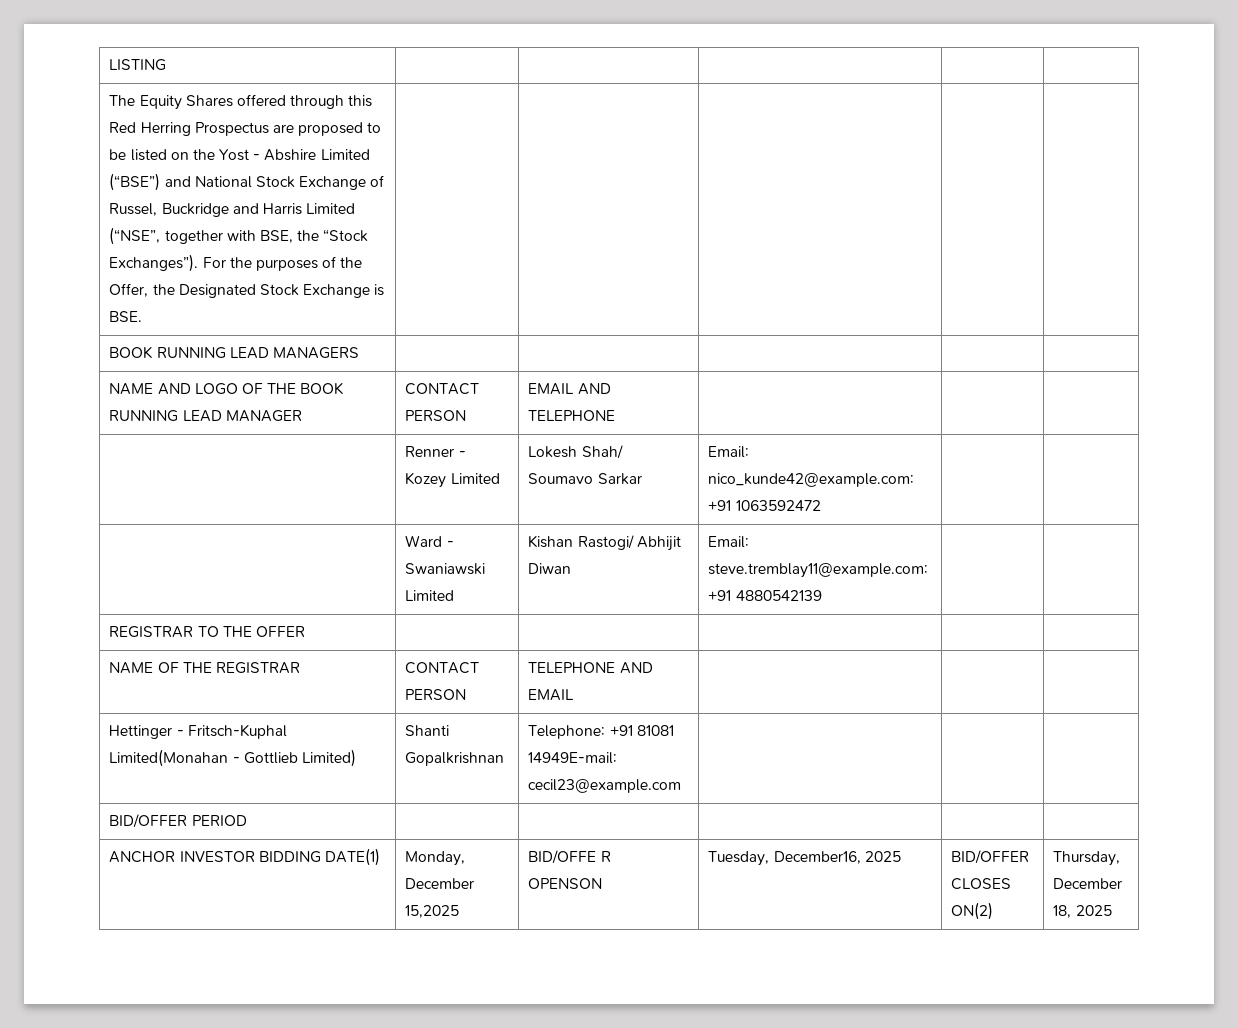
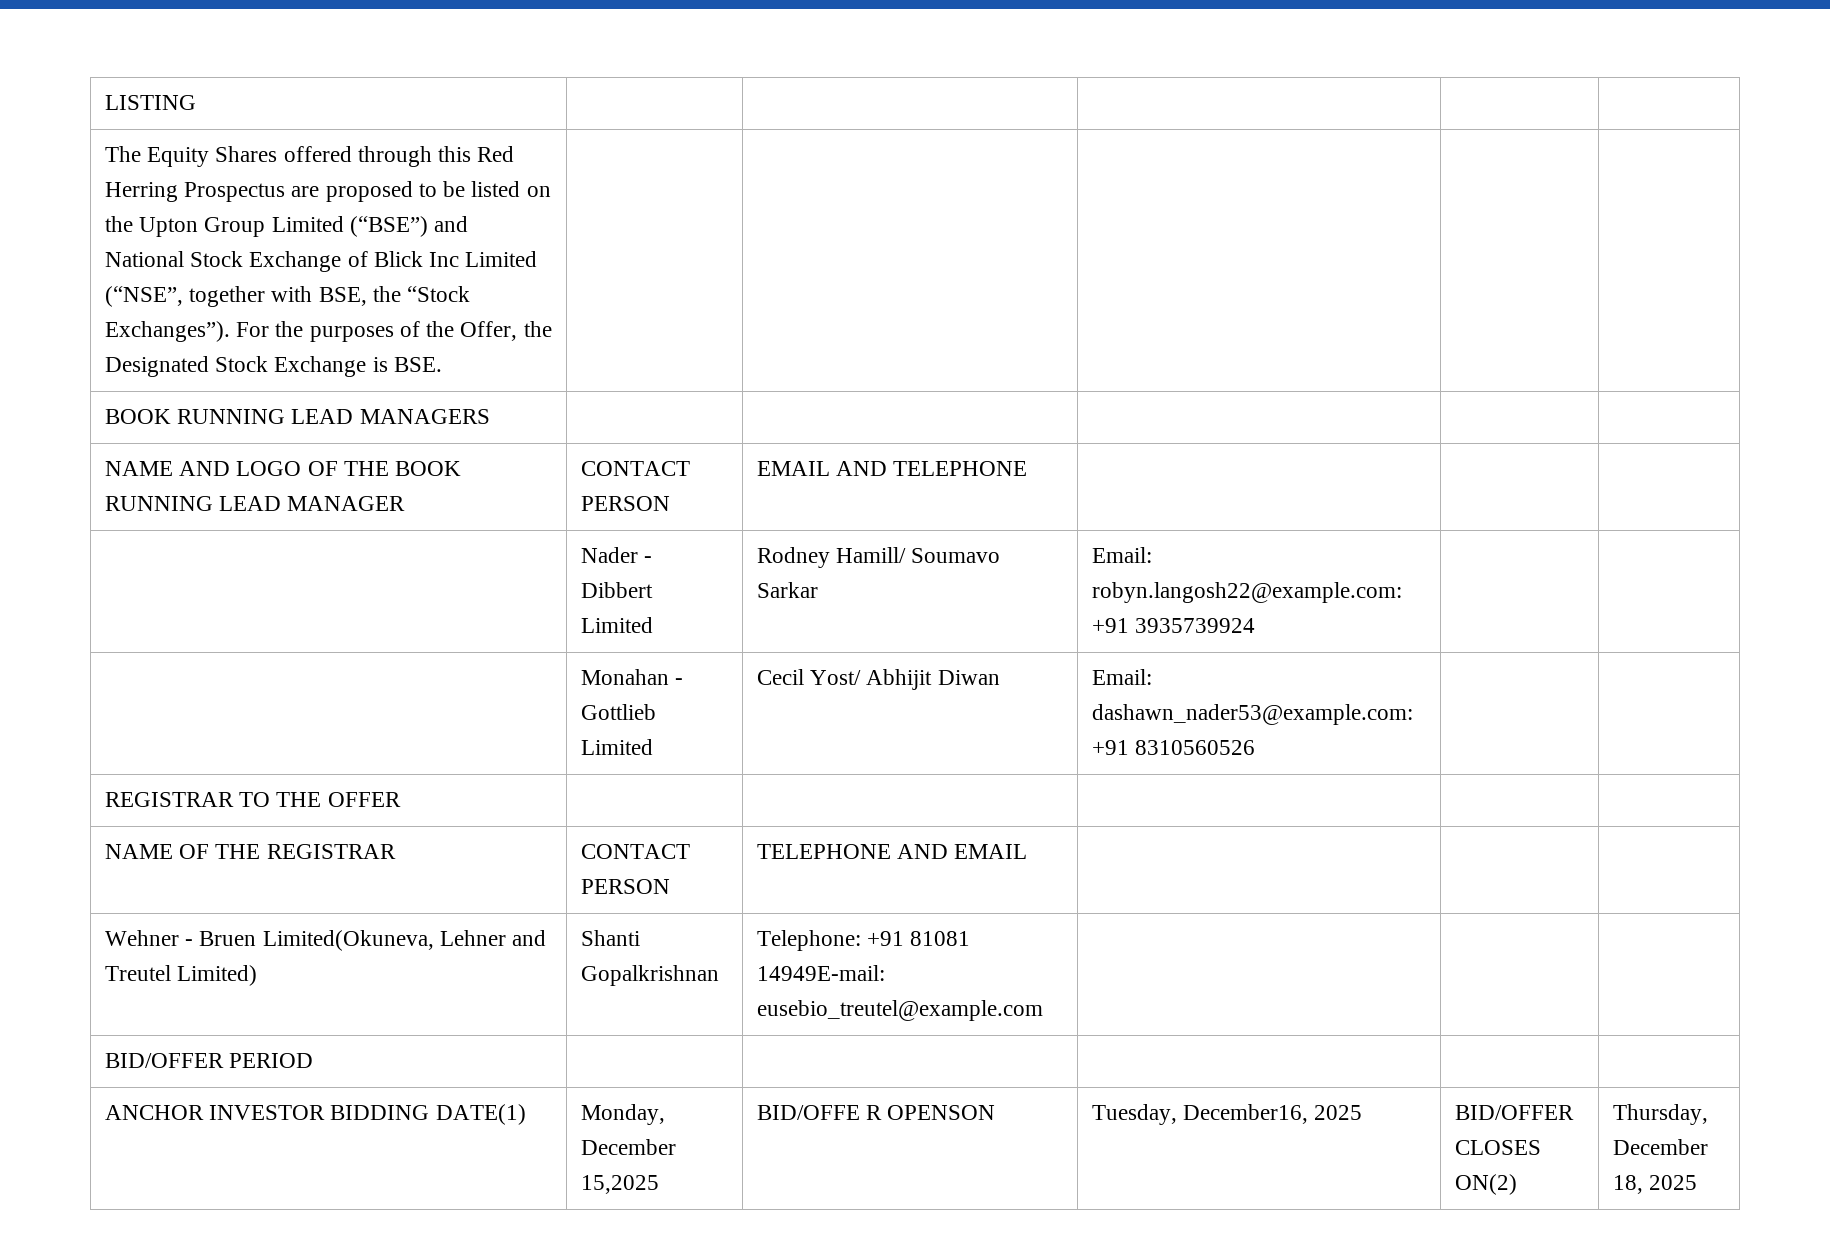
[219,149,317,161] Yost - Abshire -> [139,217,266,237] Upton Group
[109,203,302,217] Russel, Buckridge and Harris -> [373,251,460,267] Blick Inc
[405,446,466,457] [405,472,500,488] [528,445,623,459] Renner - Kozey Limited | Lokesh Shah/ -> [581,547,653,563] [581,582,654,598] [581,617,654,633] [757,547,907,568] Nader - Dibbert Limited | Rodney Hamill/
[708,473,915,487] [708,500,821,511] [405,535,454,547] [405,563,486,575] [405,590,455,601] [528,535,634,550] nico_kunde42@example.com: +91 1063592472 | | // | Ward - Swaniawski Limited | Kishan Rastogi/ -> [1092,582,1403,603] [1092,618,1256,633] [581,669,684,685] [581,704,657,720] [581,739,654,755] [757,669,862,685] robyn.langosh22@example.com: +91 3935739924 | | // | Monahan - Gottlieb Limited | Cecil Yost/
[708,563,929,578] [708,590,822,601] steve.tremblay11@example.com: +91 4880542139 -> [1092,704,1414,725] [1092,740,1256,755] dashawn_nader53@example.com: +91 8310560526
[109,724,287,739] [109,749,298,767] Hettinger - Fritsch-Kuphal Limited(Monahan - Gottlieb -> [105,930,547,951] [105,965,172,981] Wehner - Bruen Limited(Okuneva, Lehner and Treutel
[528,779,682,793] cecil23@example.com -> [757,1000,1044,1021] eusebio_treutel@example.com

